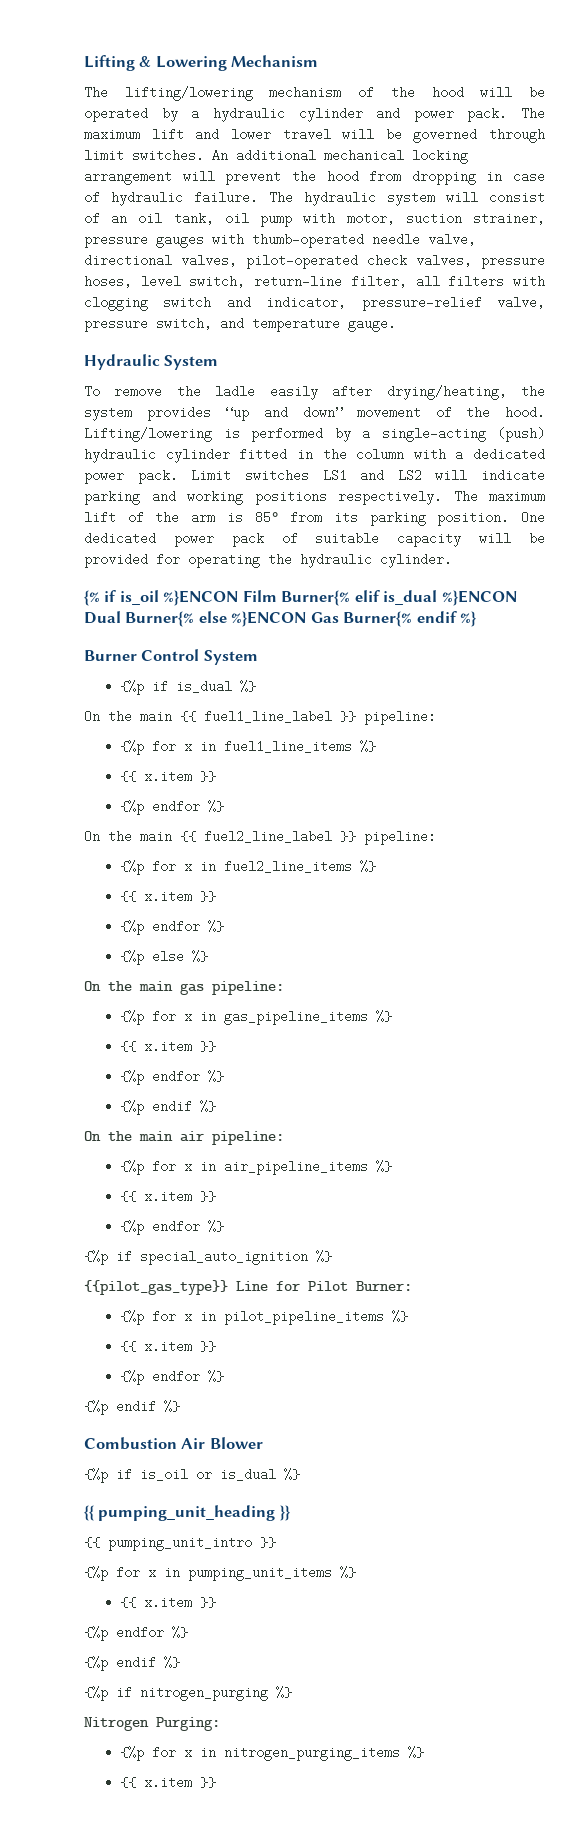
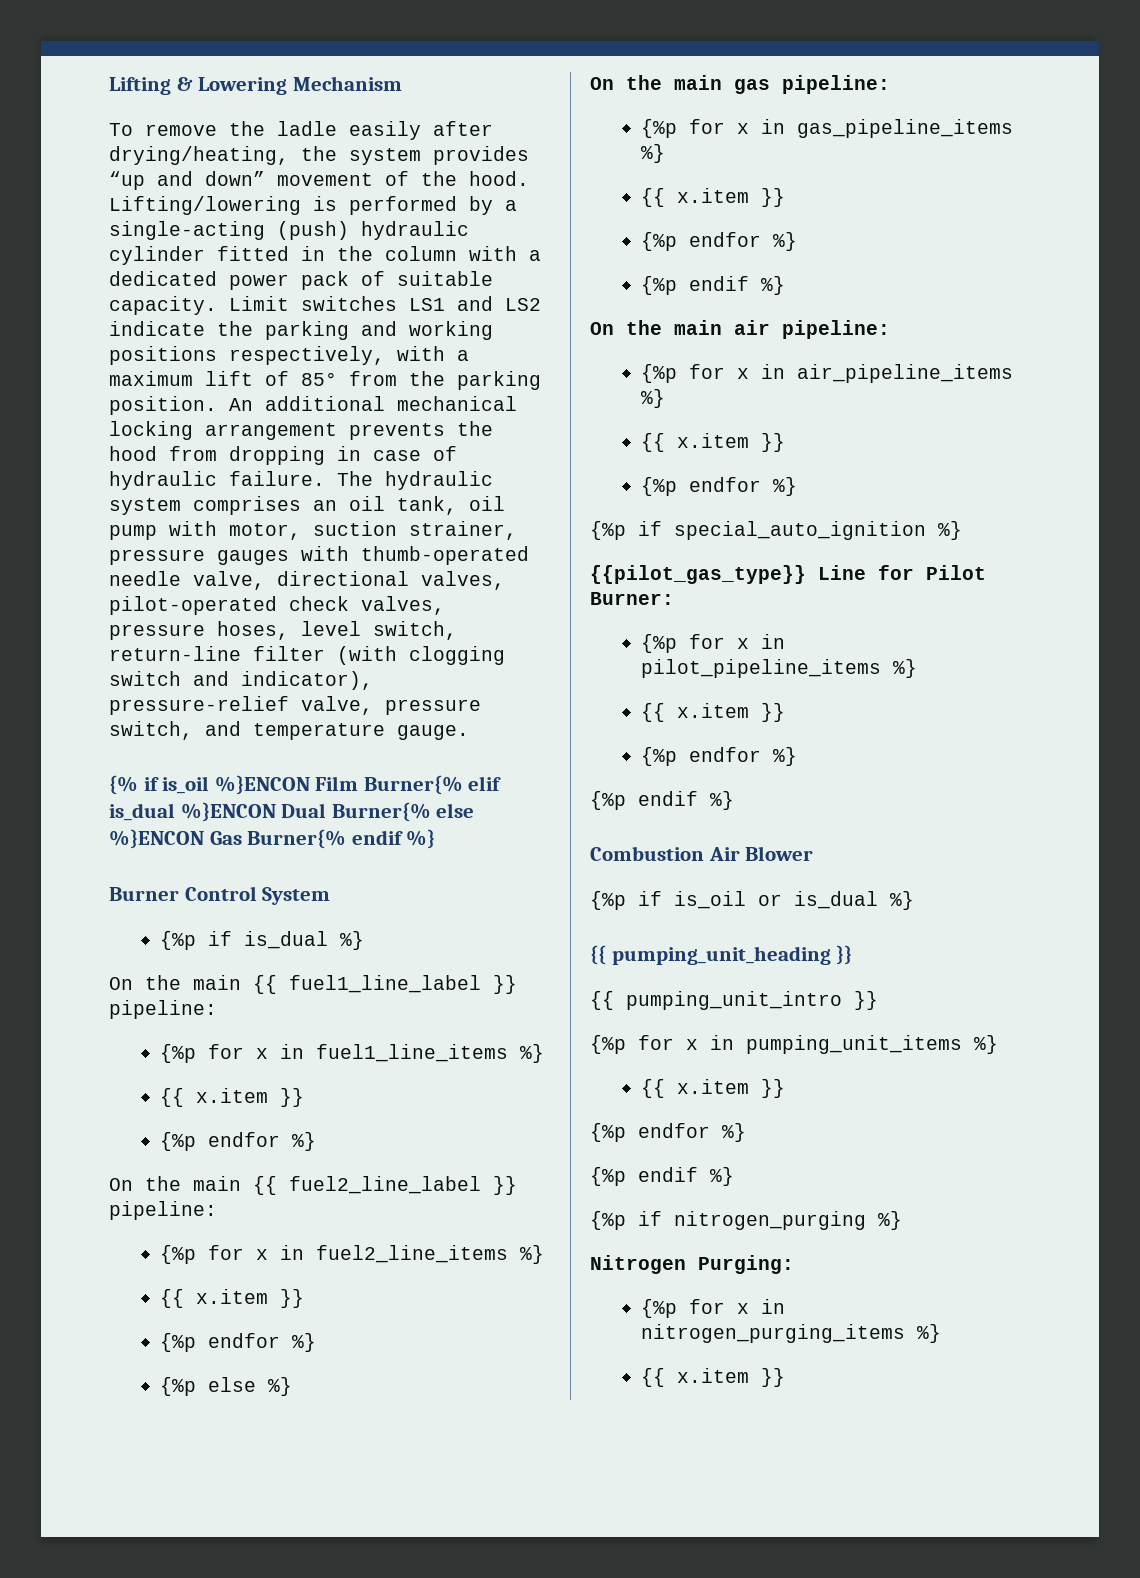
[84,86,545,101] [84,107,545,122] [84,128,545,143] [84,149,468,164] [84,170,545,185] [84,191,545,206] [84,212,545,227] [84,233,476,248] [84,254,545,269] [84,275,545,288] [84,296,545,311] [84,317,396,332] [84,354,219,370] // The lifting/lowering mechanism of the hood will be operated by a hydraulic cylinder and power pack. The maximum lift and lower travel will be governed through limit switches. An additional mechanical locking arrangement will prevent the hood from dropping in case of hydraulic failure. The hydraulic system will consist of an oil tank, oil pump with motor, suction strainer, pressure gauges with thumb-operated needle valve, directional valves, pilot-operated check valves, pressure hoses, level switch, return-line filter, all filters with clogging switch and indicator, pressure-relief valve, pressure switch, and temperature gauge. // Hydraulic System -> (402, 83) none
[137,469,178,484] pack. -> [301,271,493,290] [109,296,217,315] pack of suitable capacity.
[435,469,545,482] will indicate -> [109,321,253,336] indicate the
[338,490,545,505] [84,511,243,524] respectively. The maximum lift of the arm is -> [229,346,469,365] [109,371,289,386] respectively, with a maximum lift of
[333,513,358,522] its -> [409,371,445,386] the
[521,511,545,524] [84,532,545,547] [84,553,452,568] One dedicated power pack of suitable capacity will be provided for operating the hydraulic cylinder. -> [229,396,517,411] [109,421,493,440] [109,446,457,465] [109,471,493,490] [109,496,505,515] [109,521,517,540] [109,546,529,565] [109,571,505,590] [109,596,445,615] [109,621,457,640] [109,646,505,665] [109,671,373,690] [109,696,481,715] [109,721,469,740] An additional mechanical locking arrangement prevents the hood from dropping in case of hydraulic failure. The hydraulic system comprises an oil tank, oil pump with motor, suction strainer, pressure gauges with thumb-operated needle valve, directional valves, pilot-operated check valves, pressure hoses, level switch, return-line filter (with clogging switch and indicator), pressure-relief valve, pressure switch, and temperature gauge.

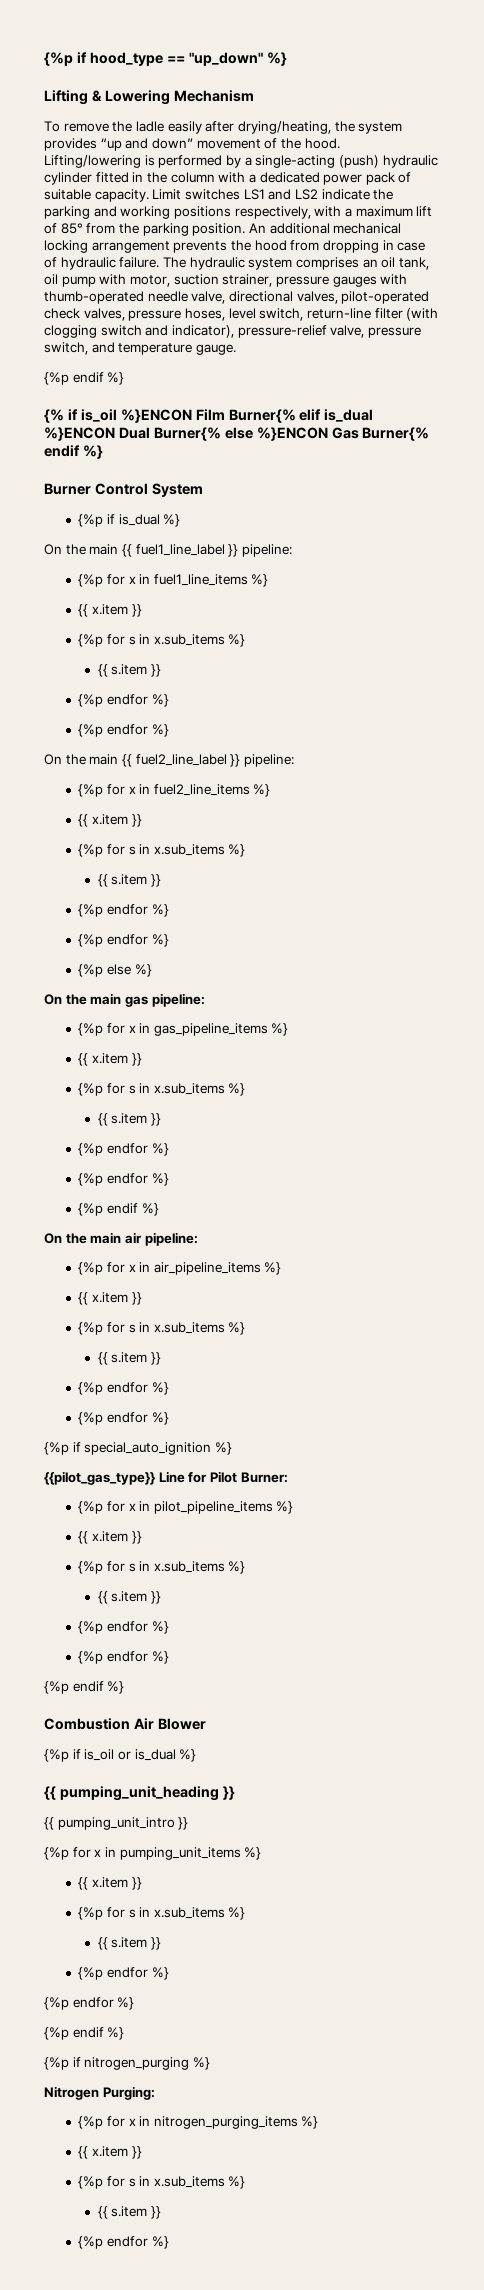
(109, 86) none -> [44,52,287,66] {%p if hood_type == "up_down" %} //
(469, 732) none -> [44,372,125,385] // {%p endif %}
(304, 1097) none -> [78,634,246,647] [97,664,161,677] [78,694,169,707] // {%p for s in x.sub_items %} // {{ s.item }} // {%p endfor %}
(304, 1298) none -> [78,844,246,857] [97,874,161,887] [78,904,169,917] // {%p for s in x.sub_items %} // {{ s.item }} // {%p endfor %}
(785, 197) none -> [78,1083,246,1096] [97,1113,161,1126] [78,1143,169,1156] // {%p for s in x.sub_items %} // {{ s.item }} // {%p endfor %}
(785, 442) none -> [78,1322,246,1335] [97,1352,161,1365] [78,1382,169,1395] // {%p for s in x.sub_items %} // {{ s.item }} // {%p endfor %}
(785, 712) none -> [78,1561,246,1574] [97,1591,161,1604] [78,1621,169,1634] // {%p for s in x.sub_items %} // {{ s.item }} // {%p endfor %}
(785, 1088) none -> [78,1907,246,1920] [97,1937,161,1950] [78,1967,169,1980] // {%p for s in x.sub_items %} // {{ s.item }} // {%p endfor %}
(785, 1377) none -> [78,2176,246,2189] [97,2206,161,2219] [78,2236,169,2249] // {%p for s in x.sub_items %} // {{ s.item }} // {%p endfor %}

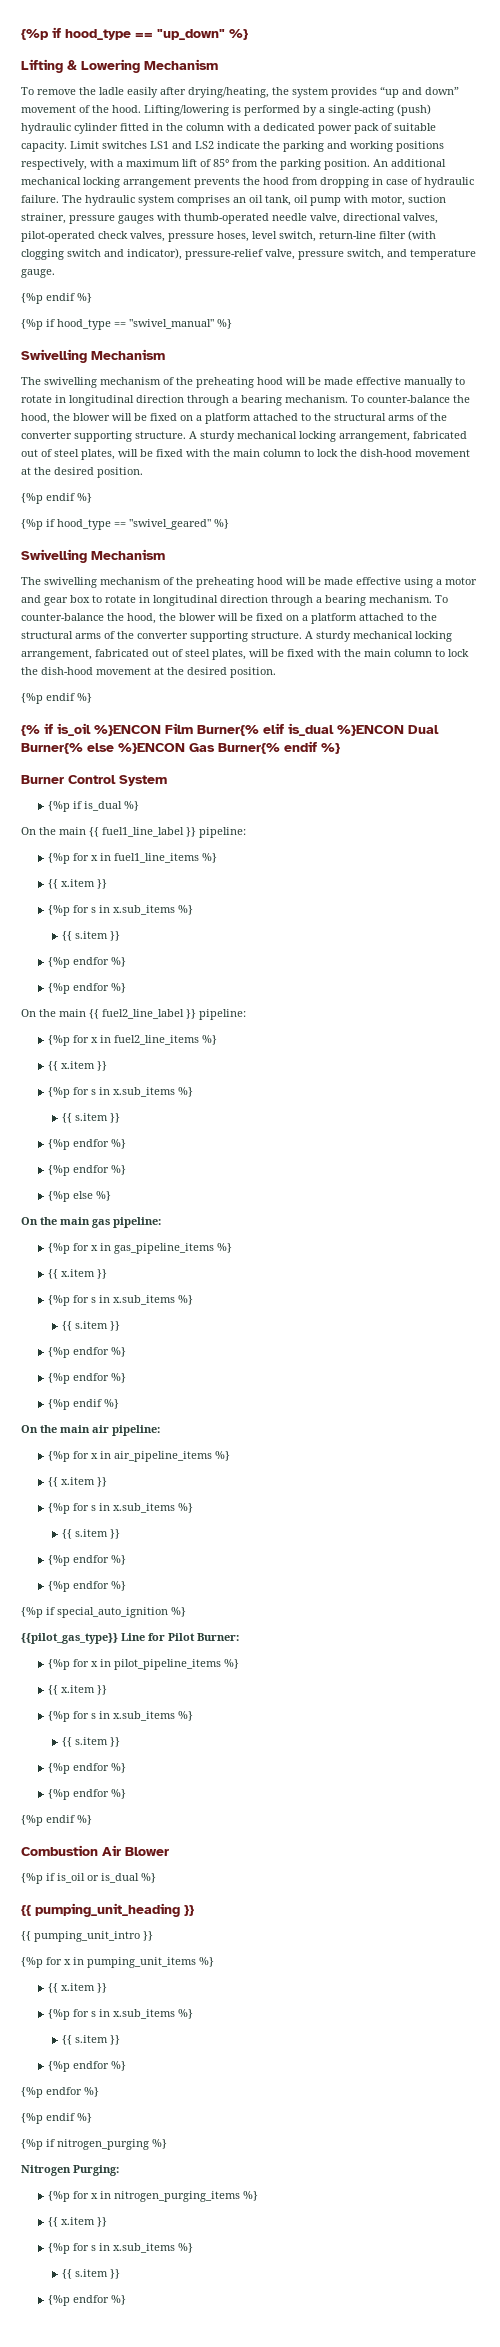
(125, 378) none -> [21,319,232,330] [21,349,165,363] [21,377,465,388] [21,395,470,406] [21,413,447,424] [21,431,467,442] [21,449,470,460] [21,467,143,478] [21,493,92,504] [21,519,229,530] [21,549,165,563] [21,577,477,588] [21,595,448,606] [21,613,437,624] [21,631,452,642] [21,649,469,660] [21,667,276,678] [21,693,92,704] // {%p if hood_type == "swivel_manual" %} // Swivelling Mechanism // The swivelling mechanism of the preheating hood will be made effective manually to rotate in longitudinal direction through a bearing mechanism. To counter-balance the hood, the blower will be fixed on a platform attached to the structural arms of the converter supporting structure. A sturdy mechanical locking arrangement, fabricated out of steel plates, will be fixed with the main column to lock the dish-hood movement at the desired position. // {%p endif %} // {%p if hood_type == "swivel_geared" %} // Swivelling Mechanism // The swivelling mechanism of the preheating hood will be made effective using a motor and gear box to rotate in longitudinal direction through a bearing mechanism. To counter-balance the hood, the blower will be fixed on a platform attached to the structural arms of the converter supporting structure. A sturdy mechanical locking arrangement, fabricated out of steel plates, will be fixed with the main column to lock the dish-hood movement at the desired position. // {%p endif %}

